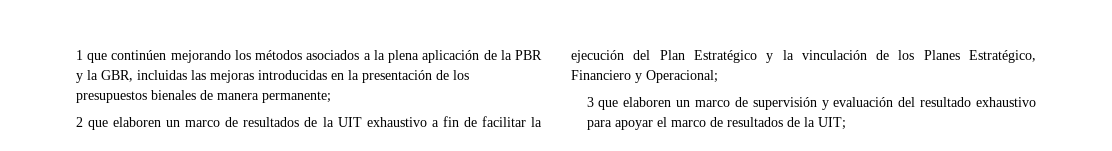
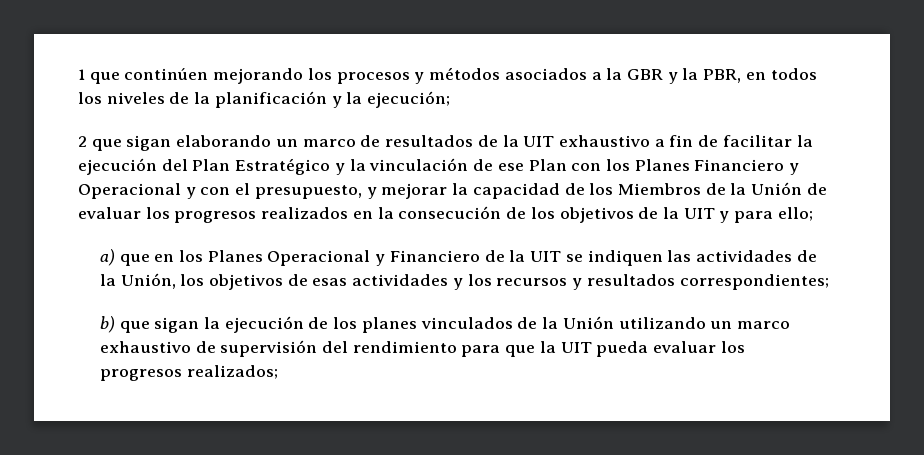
(251, 55) none -> [336,72,425,84] procesos y
[388,50,542,63] [76,70,469,83] [76,90,331,103] plena aplicación de la PBR y la GBR, incluidas las mejoras introducidas en la presentación de los presupuestos bienales de manera permanente; -> [626,68,817,84] [78,91,451,108] GBR y la PBR, en todos los niveles de la planificación y la ejecución;
[113,117,162,127] elaboren -> [126,135,272,151] sigan elaborando
[898,50,1036,63] los Planes Estratégico, -> [497,159,690,171] ese Plan con los Planes
[646,70,718,83] [586,97,731,110] Operacional; // 3 que elaboren un marco -> [78,182,827,199] [78,206,813,223] [99,249,817,266] [99,273,829,290] [99,316,790,333] [99,341,191,353] Operacional y con el presupuesto, y mejorar la capacidad de los Miembros de la Unión de evaluar los progresos realizados en la consecución de los objetivos de la UIT y para ello; // a) que en los Planes Operacional y Financiero de la UIT se indiquen las actividades de la Unión, los objetivos de esas actividades y los recursos y resultados correspondientes; // b) que sigan la ejecución de los planes vinculados de la Unión utilizando un marco exhaustivo
[821,97,1036,110] [586,117,846,130] y evaluación del resultado exhaustivo para apoyar el marco de resultados de la UIT; -> [321,341,745,357] [99,365,278,381] del rendimiento para que la UIT pueda evaluar los progresos realizados;

